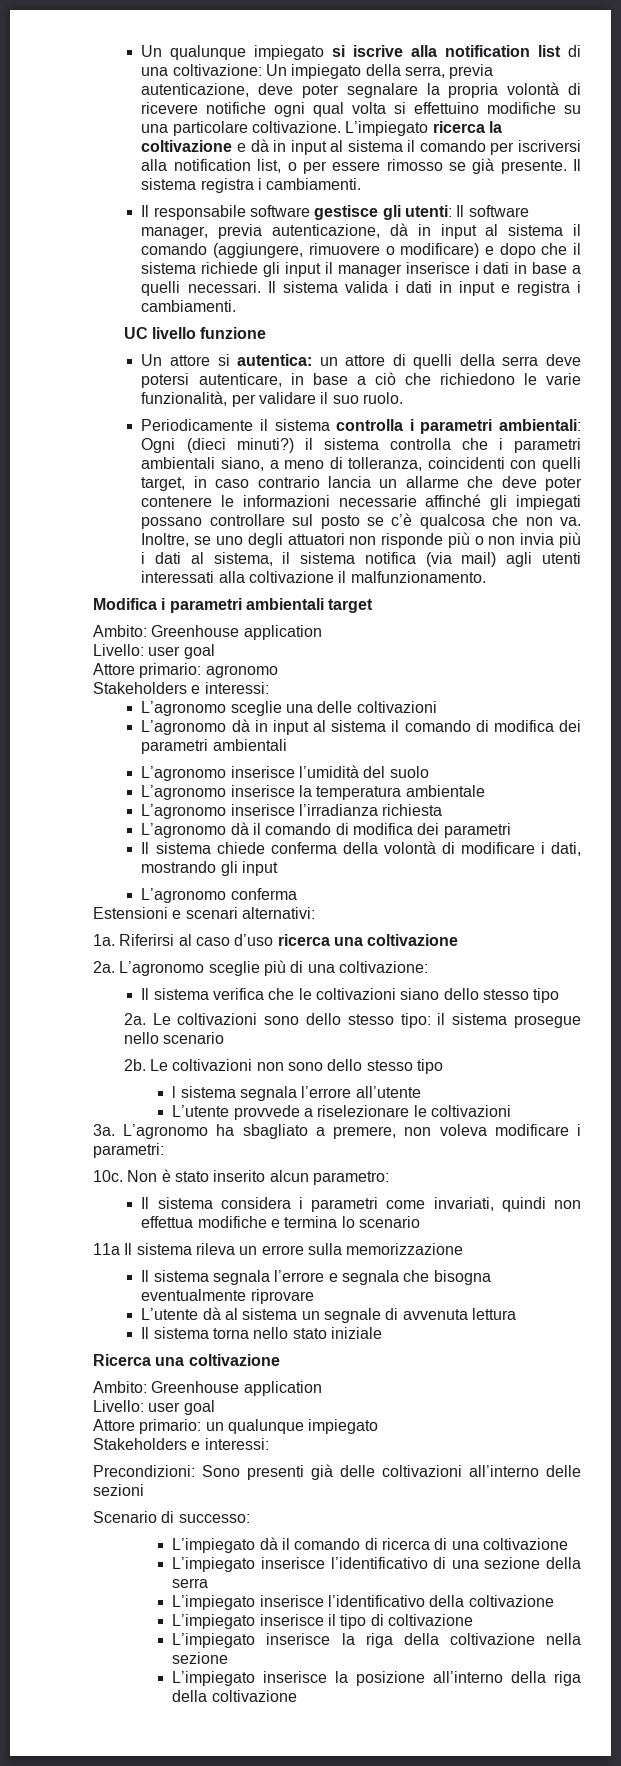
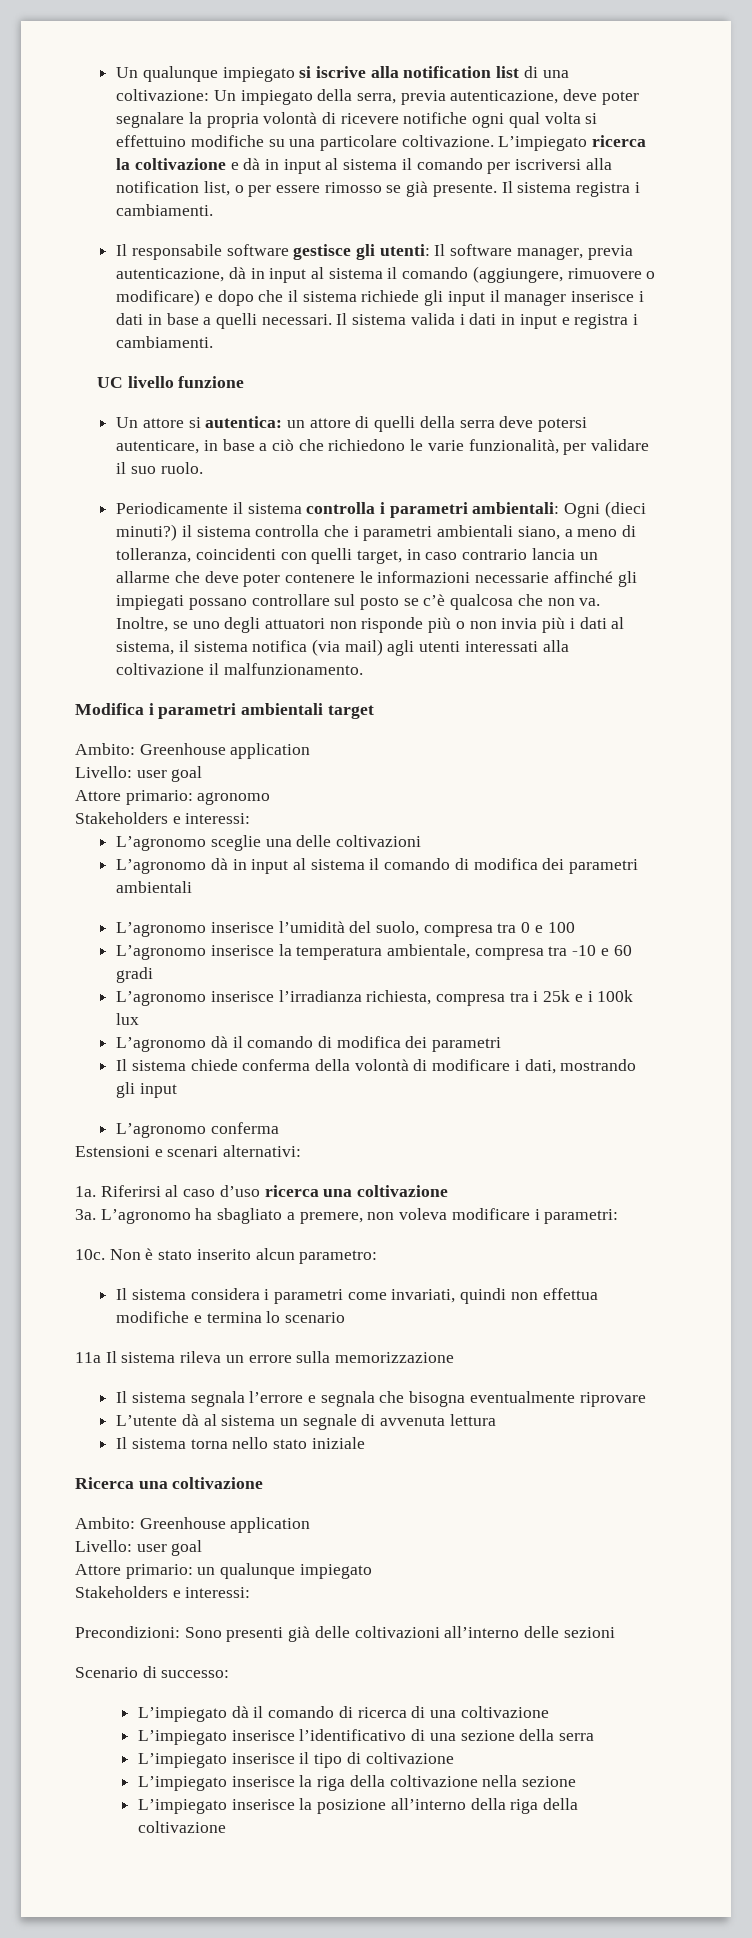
[389,766,429,778] [141,785,485,800] [141,804,443,819] suolo // L’agronomo inserisce la temperatura ambientale // L’agronomo inserisce l’irradianza richiesta -> [375,921,575,937] [116,944,632,960] [116,967,154,983] [116,990,634,1006] [116,1013,140,1025] suolo, compresa tra 0 e 100 // L’agronomo inserisce la temperatura ambientale, compresa tra -10 e 60 gradi // L’agronomo inserisce l’irradianza richiesta, compresa tra i 25k e i 100k lux
[93,960,428,976] [141,988,560,1003] [123,1013,582,1028] [123,1032,225,1044] [123,1059,444,1074] [172,1086,421,1101] [172,1105,511,1120] // 2a. L’agronomo sceglie più di una coltivazione: // Il sistema verifica che le coltivazioni siano dello stesso tipo // 2a. Le coltivazioni sono dello stesso tipo: il sistema prosegue nello scenario // 2b. Le coltivazioni non sono dello stesso tipo // l sistema segnala l’errore all’utente // L’utente provvede a riselezionare le coltivazioni -> (449, 1191) none
[172,1595,554,1610] // L’impiegato inserisce l’identificativo della coltivazione -> (595, 1737) none

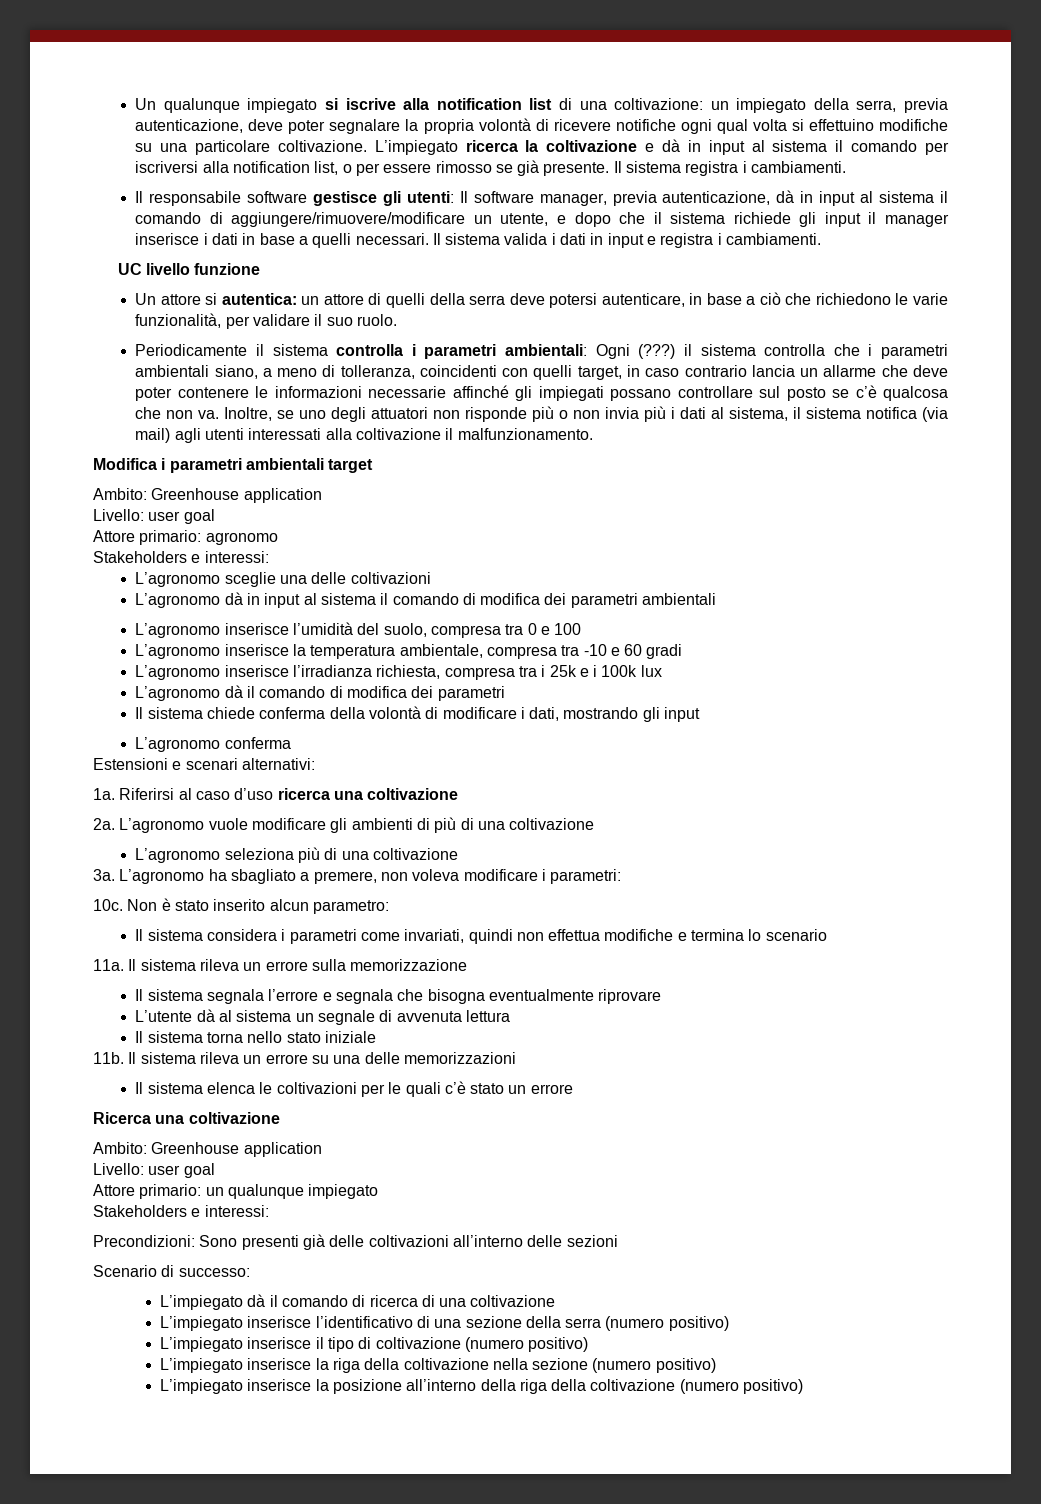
[213,90,236,101] Un -> [710,101,729,110] un
[472,266,656,283] [116,289,201,306] (aggiungere, rimuovere o modificare) -> [209,212,549,227] di aggiungere/rimuovere/modificare un utente,
[604,501,646,518] [116,524,178,541] (dieci minuti?) -> [638,344,676,359] (???)
(449, 1191) none -> [93,817,595,833] [135,847,458,863] // 2a. L’agronomo vuole modificare gli ambienti di più di una coltivazione // L’agronomo seleziona più di una coltivazione
[75,1352,101,1363] 11a -> [93,959,124,971] 11a.
(365, 1443) none -> [93,1052,516,1064] [135,1081,573,1097] // 11b. Il sistema rileva un errore su una delle memorizzazioni // Il sistema elenca le coltivazioni per le quali c’è stato un errore
(595, 1737) none -> [605,1316,729,1331] (numero positivo)
(454, 1758) none -> [464,1337,589,1352] (numero positivo)
(577, 1781) none -> [592,1358,716,1373] (numero positivo)
(226, 1827) none -> [679,1379,804,1394] (numero positivo)

